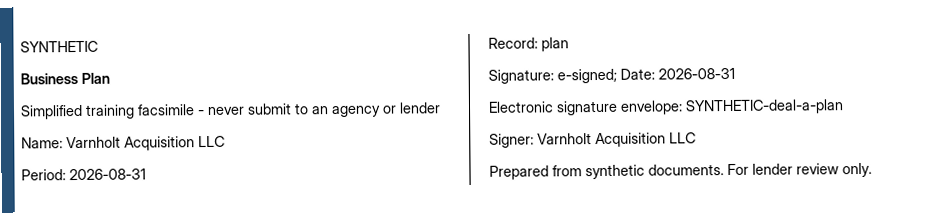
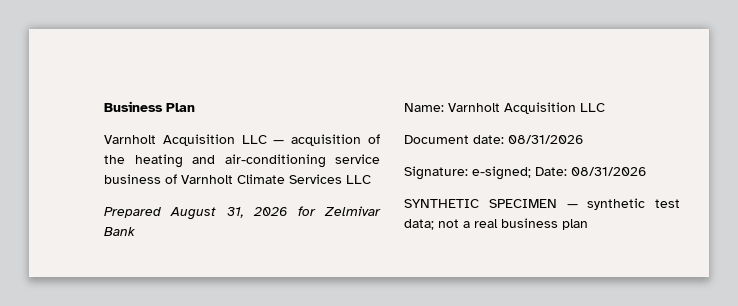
[20,40,98,53] SYNTHETIC // -> (104, 106) none
[20,102,441,120] Simplified training facsimile - never submit to an agency or lender -> [104,134,381,146] [104,154,380,168] [104,174,371,184] [104,206,381,220] [104,227,135,236] Varnholt Acquisition LLC — acquisition of the heating and air-conditioning service business of Varnholt Climate Services LLC // Prepared August 31, 2026 for Zelmivar Bank
[21,168,146,181] [488,37,569,52] Period: 2026-08-31 // Record: plan -> [404,135,583,144] Document date: 08/31/2026
[658,67,735,80] [488,99,844,116] [489,132,696,148] [489,162,872,180] 2026-08-31 // Electronic signature envelope: SYNTHETIC-deal-a-plan // Signer: Varnholt Acquisition LLC // Prepared from synthetic documents. For lender review only. -> [571,167,646,176] [404,198,680,210] [404,218,588,230] 08/31/2026 // SYNTHETIC SPECIMEN — synthetic test data; not a real business plan

